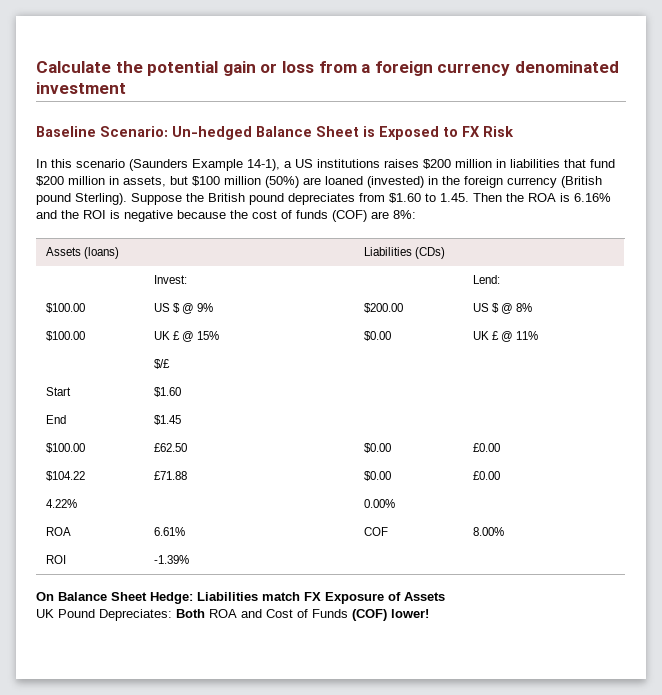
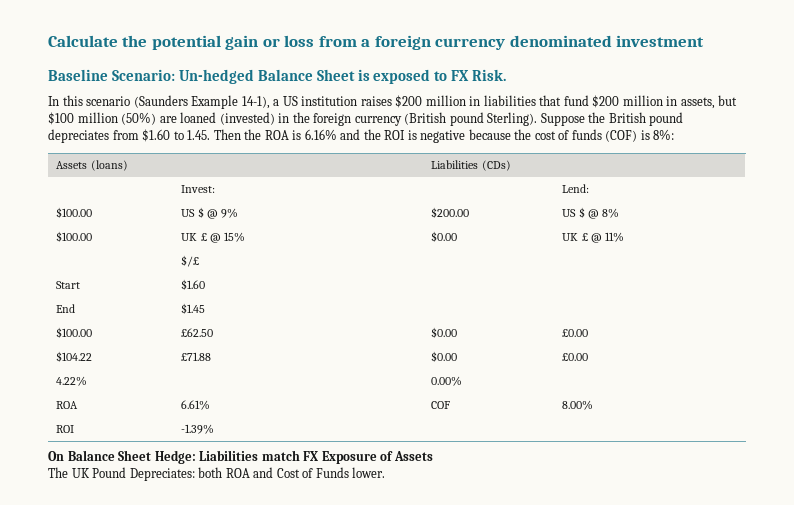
[379,126,439,140] Exposed -> [373,69,431,84] exposed
[483,126,514,137] Risk -> [472,69,507,81] Risk.
[317,159,380,168] institutions -> [301,96,358,106] institution
[371,211,389,219] are -> [640,130,650,140] is
(445, 596) none -> [48,467,68,478] The
[176,609,205,618] Both -> [198,467,223,478] both
[352,609,429,621] (COF) lower! -> [352,467,386,478] lower.

